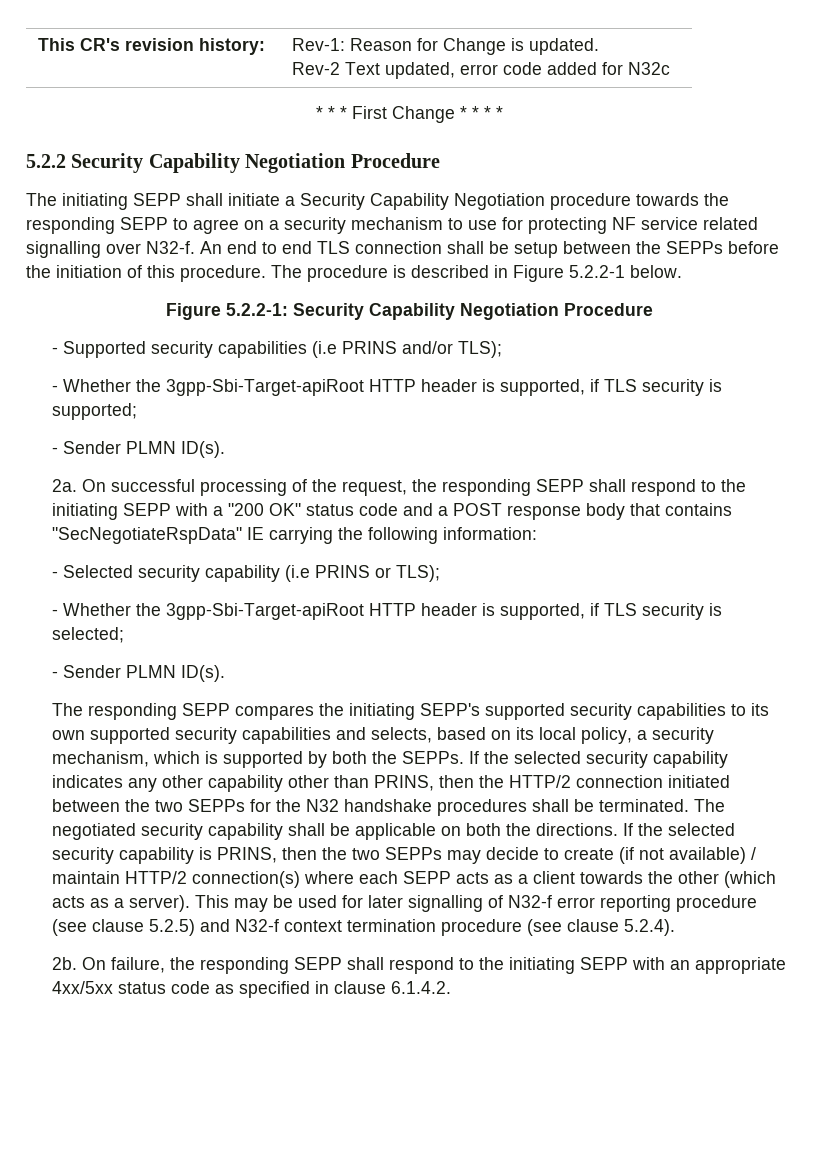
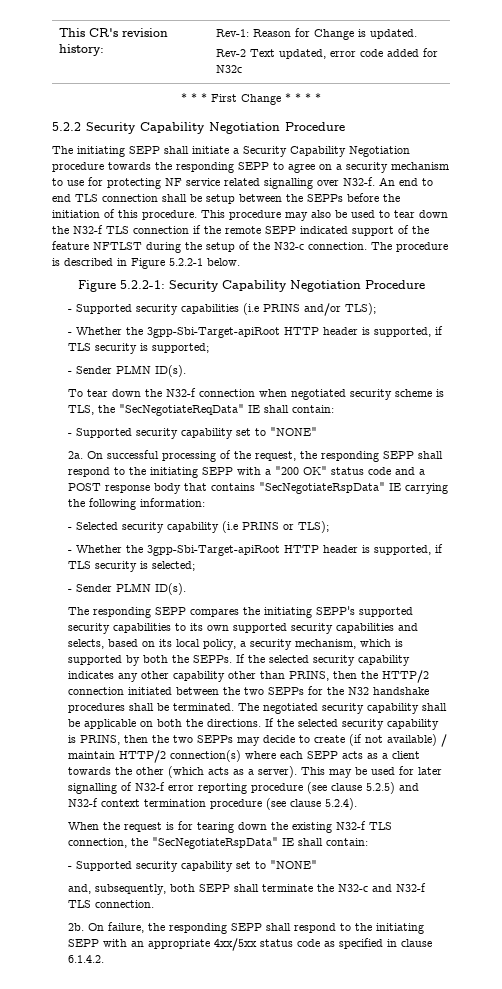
(266, 273) none -> [201,210,448,221] [52,225,429,236] [52,241,367,253] This procedure may also be used to tear down the N32-f TLS connection if the remote SEPP indicated support of the feature NFTLST during the setup of the N32-c connection.
(225, 449) none -> [68,388,445,400] [68,404,335,416] [68,427,318,439] // To tear down the N32-f connection when negotiated security scheme is TLS, the "SecNegotiateReqData" IE shall contain: // - Supported security capability set to "NONE"
(675, 927) none -> [68,821,393,833] [68,837,369,849] [68,860,318,872] [68,883,427,895] [68,900,155,908] // When the request is for tearing down the existing N32-f TLS connection, the "SecNegotiateRspData" IE shall contain: // - Supported security capability set to "NONE" // and, subsequently, both SEPP shall terminate the N32-c and N32-f TLS connection.

